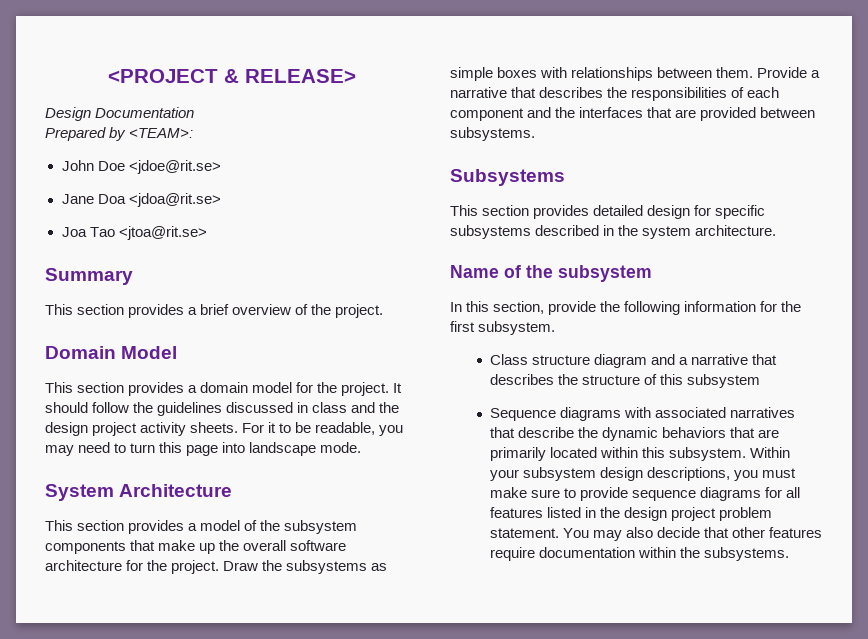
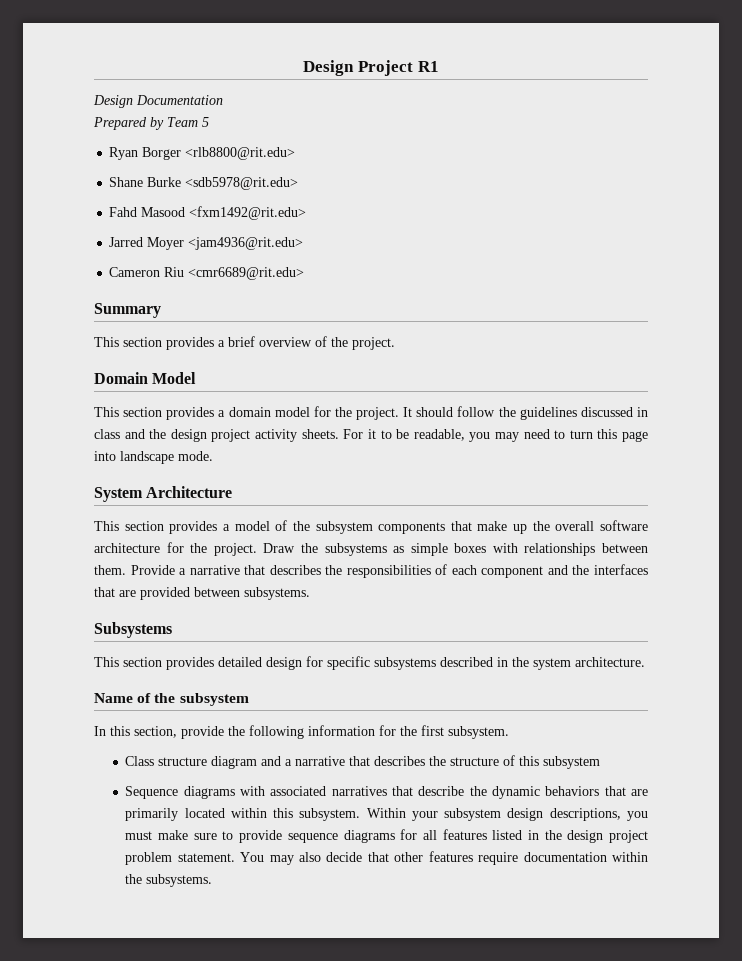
[107,69,356,83] <PROJECT & RELEASE> -> [303,60,439,76] Design Project R1
[129,128,194,138] [61,160,221,174] [61,193,221,207] [61,226,207,240] <TEAM>: // John Doe <jdoe@rit.se> // Jane Doa <jdoa@rit.se> // Joa Tao <jtoa@rit.se> -> [167,117,209,127] [109,147,296,160] [109,177,299,190] [109,206,307,220] [109,237,304,250] [109,267,305,280] Team 5 // Ryan Borger <rlb8800@rit.edu> // Shane Burke <sdb5978@rit.edu> // Fahd Masood <fxm1492@rit.edu> // Jarred Moyer <jam4936@rit.edu> // Cameron Riu <cmr6689@rit.edu>

